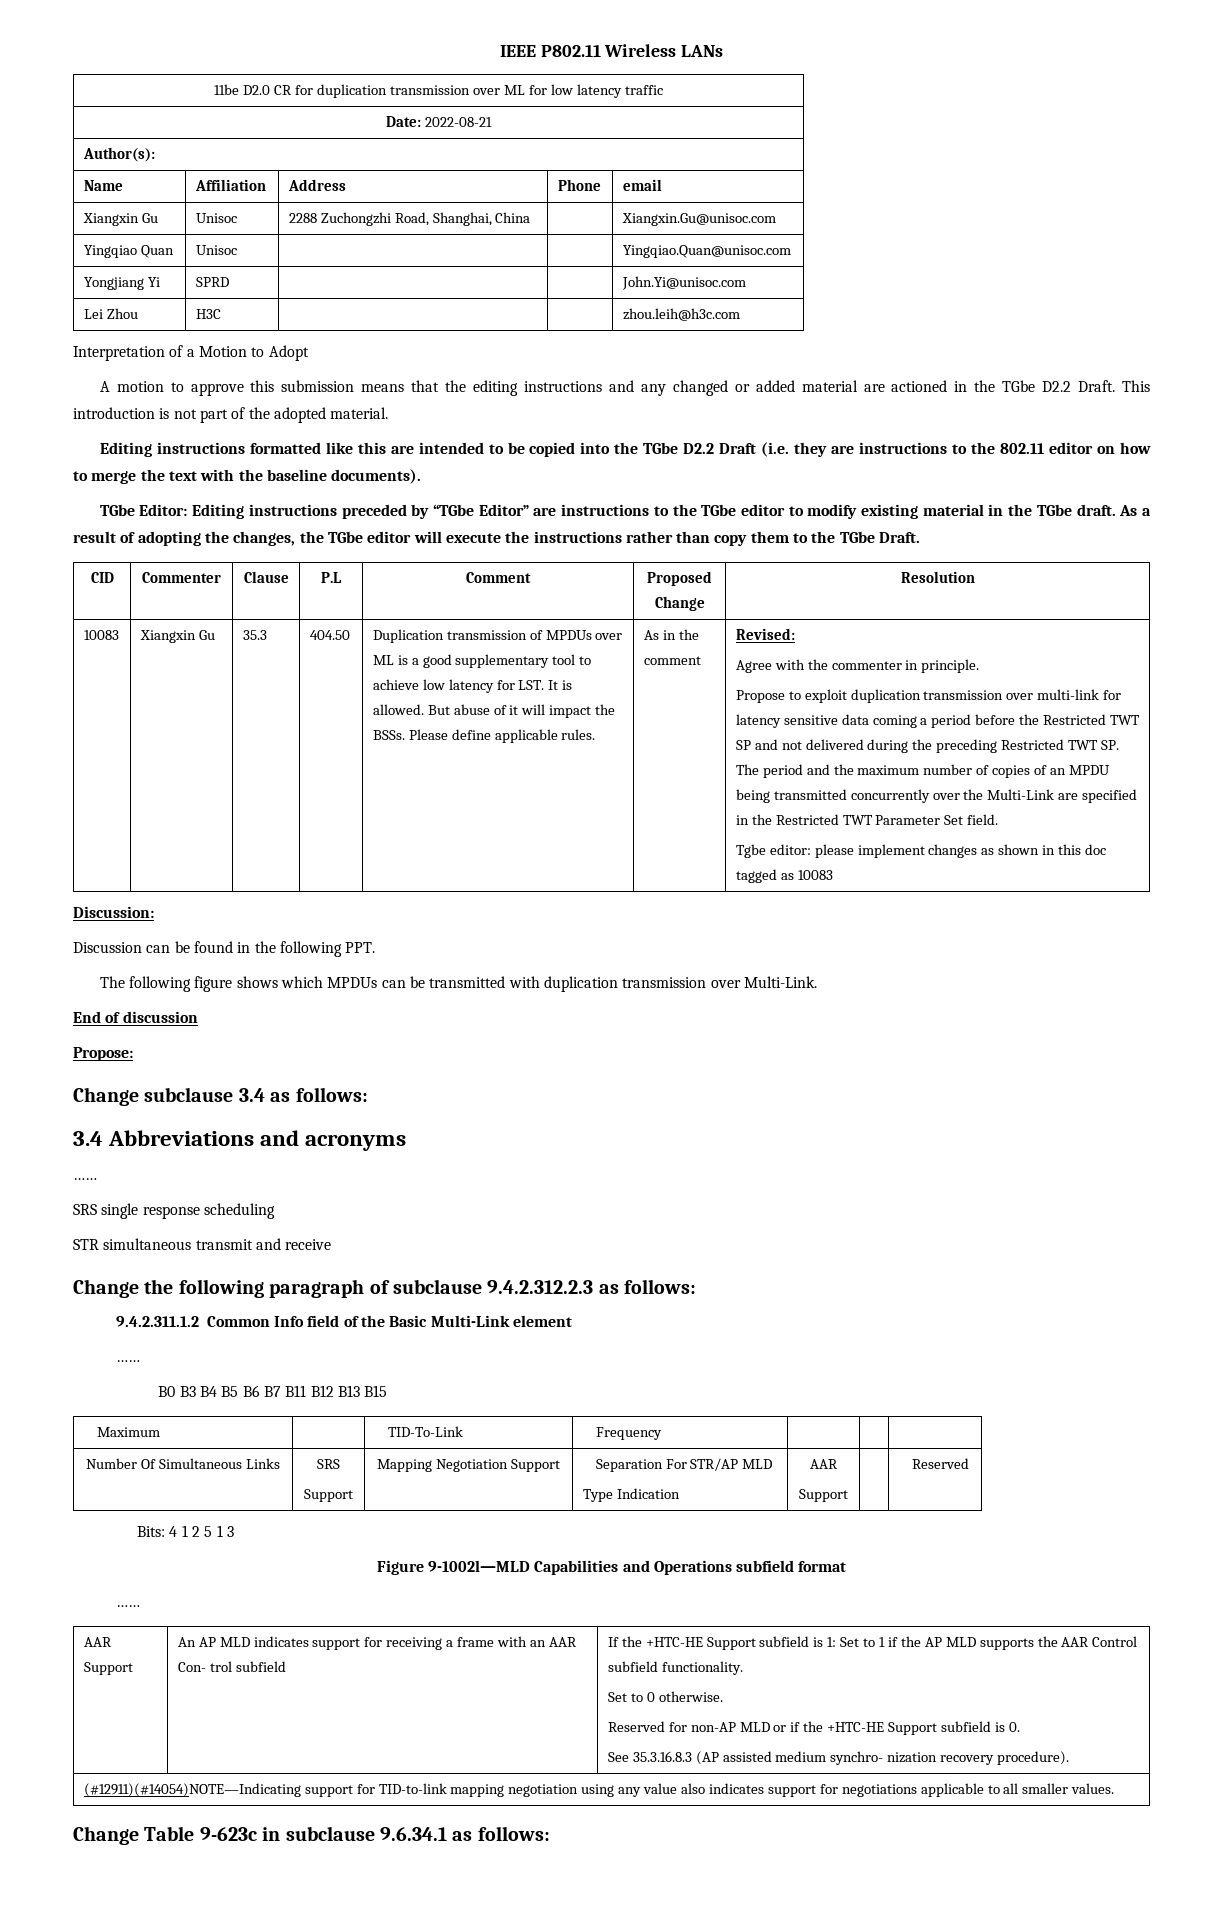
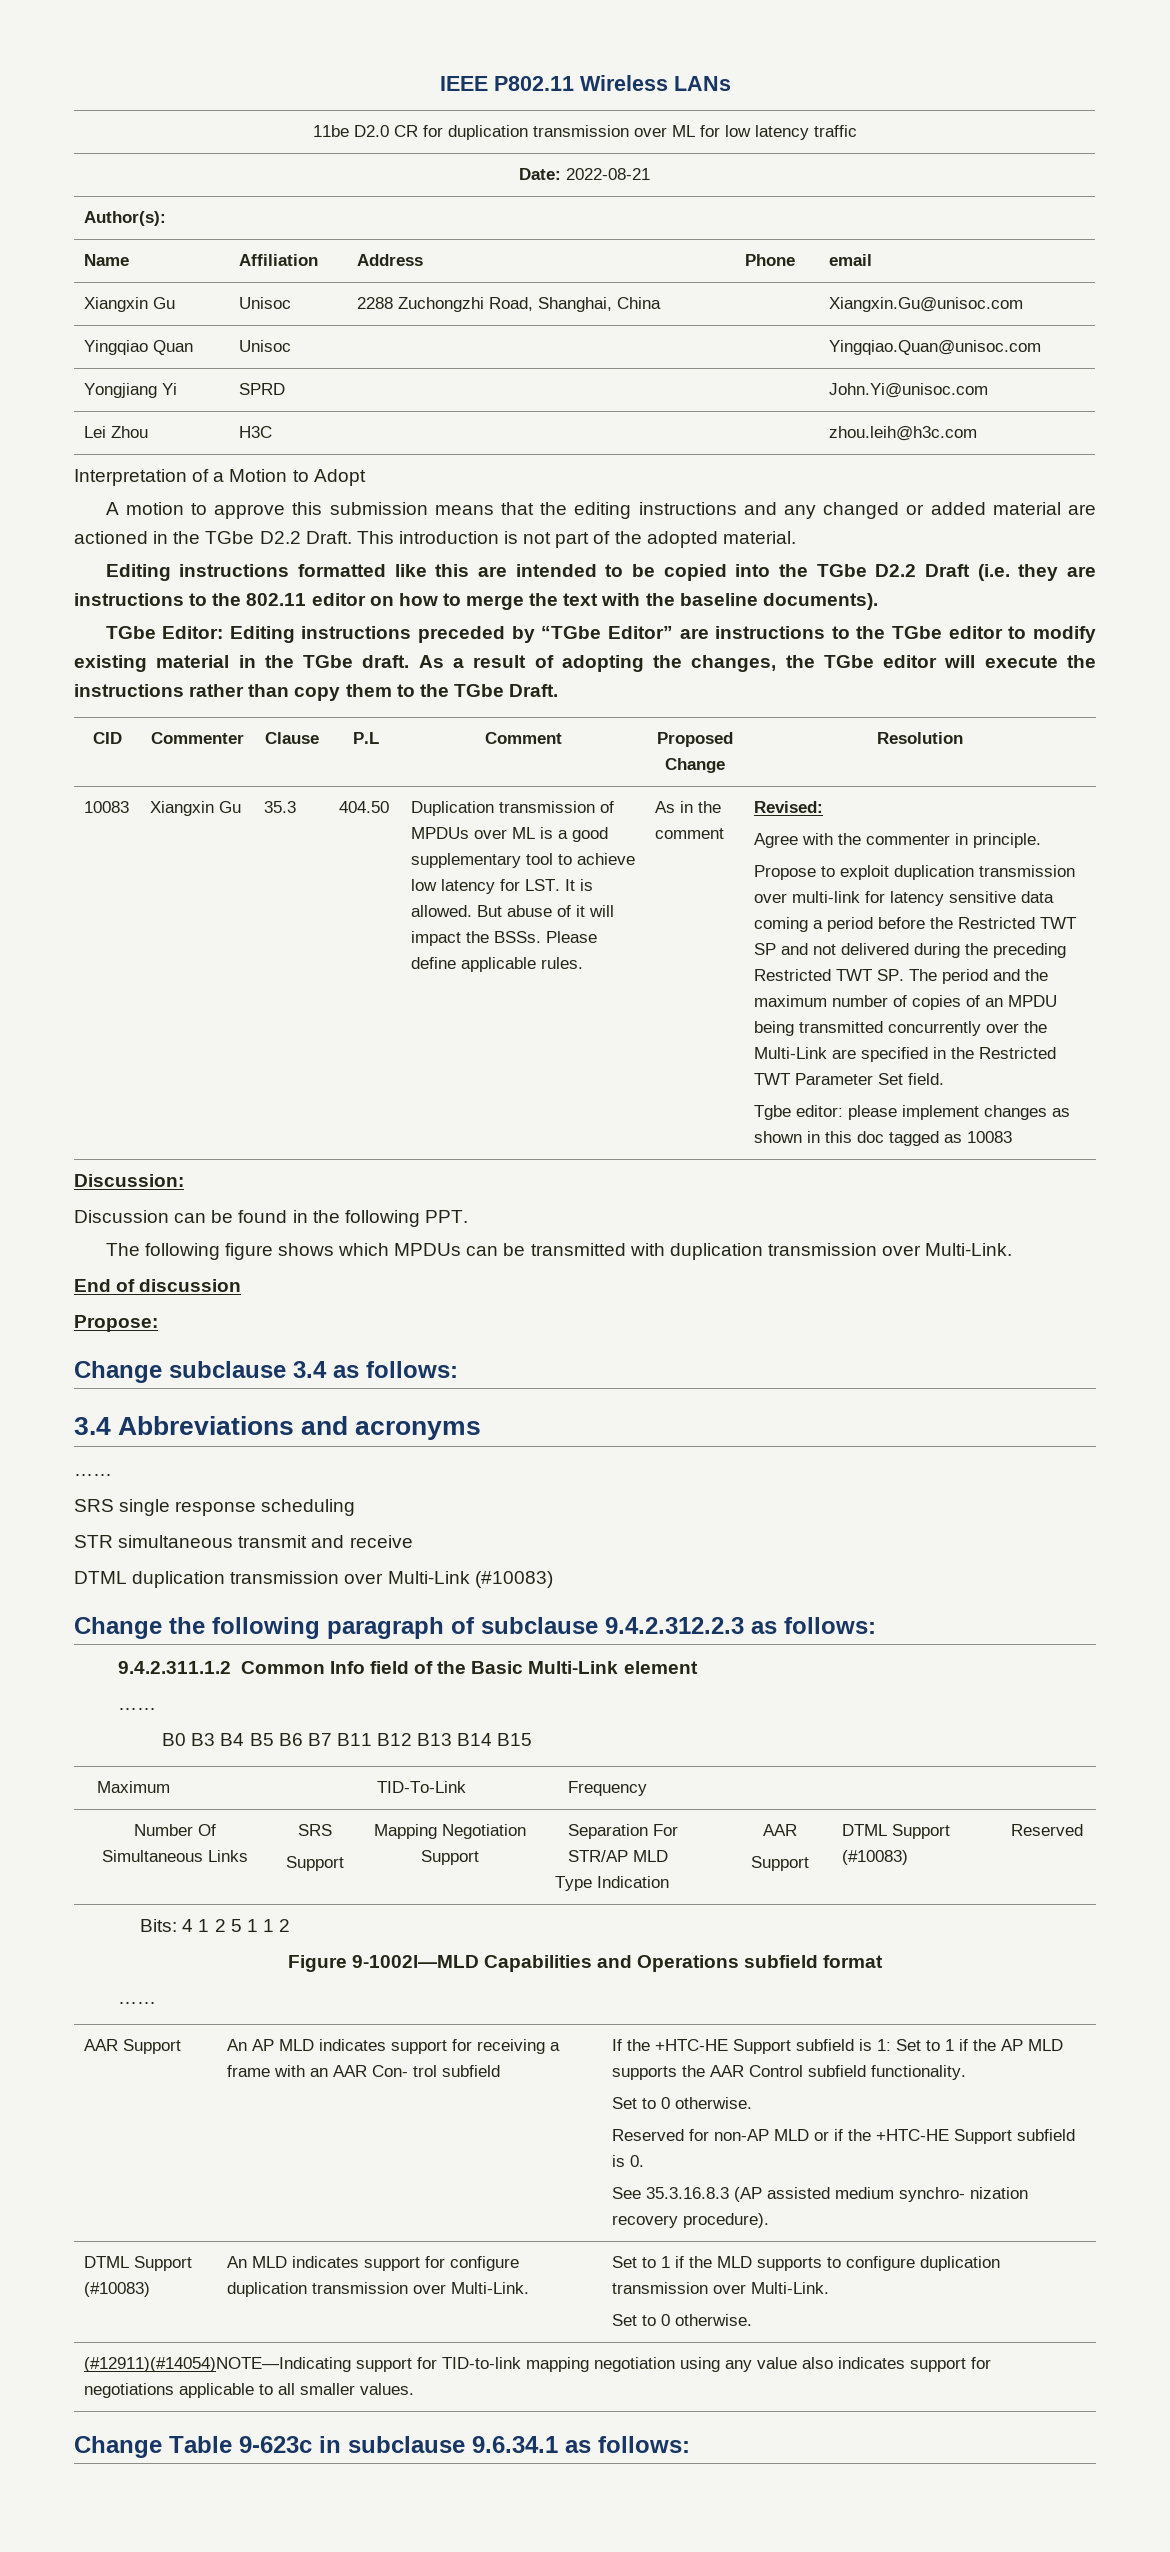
(332, 1244) none -> [74,1571,553,1588] // DTML duplication transmission over Multi-Link (#10083)
(360, 1391) none -> [457,1733,493,1746] B14
(848, 1495) none -> [842,1824,951,1839] [842,1850,909,1865] DTML Support (#10083)
[226,1526,234,1537] 3 -> [262,1919,291,1932] 1 2
(1070, 1758) none -> [84,2256,193,2271] [84,2282,151,2297] [227,2256,520,2271] [227,2282,530,2297] [612,2256,1001,2271] [612,2282,830,2294] [612,2314,753,2326] // DTML Support (#10083) | An MLD indicates support for configure duplication transmission over Multi-Link. | Set to 1 if the MLD supports to configure duplication transmission over Multi-Link. // Set to 0 otherwise.

